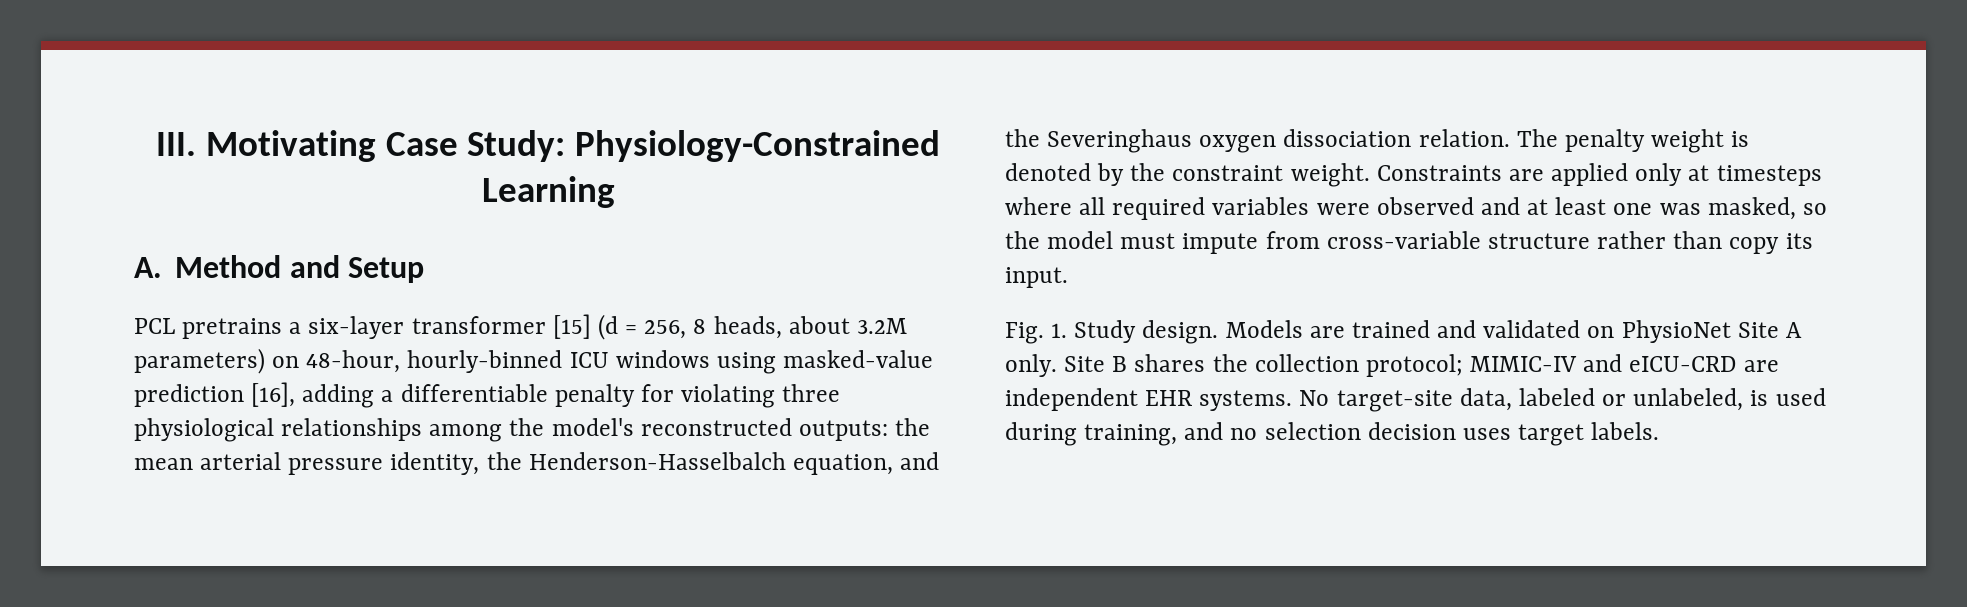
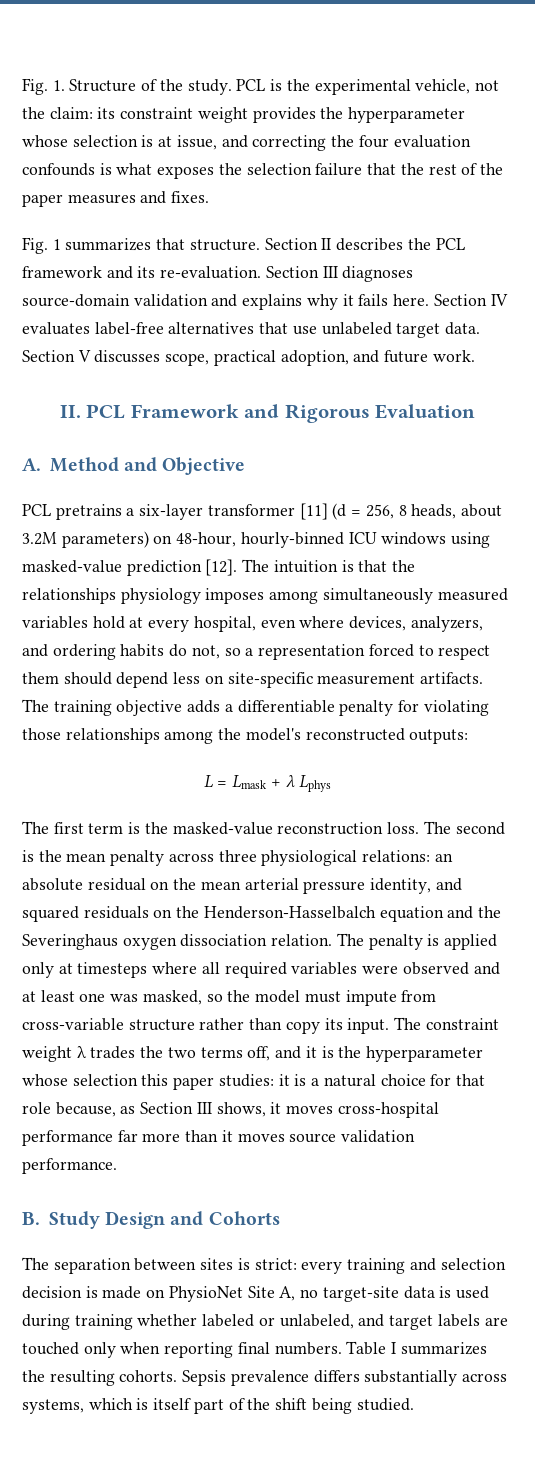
[155,130,941,162] [481,176,615,208] III. Motivating Case Study: Physiology-Constrained Learning -> [22,78,499,95] [22,107,466,123] [22,135,471,151] [22,163,503,179] [22,191,210,207] [22,237,465,254] [22,266,414,282] [22,294,508,310] [22,322,481,338] [22,350,475,366] [59,404,476,423] Fig. 1. Structure of the study. PCL is the experimental vehicle, not the claim: its constraint weight provides the hyperparameter whose selection is at issue, and correcting the four evaluation confounds is what exposes the selection failure that the rest of the paper measures and fixes. // Fig. 1 summarizes that structure. Section II describes the PCL framework and its re-evaluation. Section III diagnoses source-domain validation and explains why it fails here. Section IV evaluates label-free alternatives that use unlabeled target data. Section V discusses scope, practical adoption, and future work. // II. PCL Framework and Rigorous Evaluation
[348,257,425,283] Setup -> [162,457,246,475] Objective
[552,314,591,339] [15] -> [299,503,328,520] [11]
[251,382,375,408] [16], adding -> [205,559,416,576] [22,588,508,604] [22,616,483,632] [22,644,491,660] [22,672,484,688] [22,699,221,716] [12]. The intuition is that the relationships physiology imposes among simultaneously measured variables hold at every hospital, even where devices, analyzers, and ordering habits do not, so a representation forced to respect them should depend less on site-specific measurement artifacts. The training objective adds
[782,384,841,402] [134,418,274,442] three physiological -> [22,728,61,740] those
(888, 430) none -> [203,775,332,792] [22,821,505,835] [22,850,453,866] [22,878,170,891] // L = Lmask + λ Lphys // The first term is the masked-value reconstruction loss. The second is the mean penalty across three physiological relations: an absolute residual on
(480, 463) none -> [435,878,462,891] [22,906,173,922] and squared residuals on
[792,454,893,475] equation, -> [379,906,444,922] equation
[1651,129,1750,153] [1005,163,1544,187] weight is denoted by the constraint weight. Constraints are -> [427,934,440,946] is
[1005,320,1802,344] [1005,354,1779,377] [1005,388,1826,412] [1005,422,1660,446] // Fig. 1. Study design. Models are trained and validated on PhysioNet Site A only. Site B shares the collection protocol; MIMIC-IV and eICU-CRD are independent EHR systems. No target-site data, labeled or unlabeled, is used during training, and no selection decision uses target labels. -> [394,1017,499,1030] [22,1046,483,1062] [22,1074,485,1090] [22,1102,439,1118] [22,1130,416,1146] [22,1158,117,1174] [22,1211,280,1229] [22,1257,506,1274] [22,1286,489,1302] [22,1314,508,1330] [22,1341,487,1358] [22,1370,508,1386] [22,1398,414,1414] The constraint weight λ trades the two terms off, and it is the hyperparameter whose selection this paper studies: it is a natural choice for that role because, as Section III shows, it moves cross-hospital performance far more than it moves source validation performance. // B. Study Design and Cohorts // The separation between sites is strict: every training and selection decision is made on PhysioNet Site A, no target-site data is used during training whether labeled or unlabeled, and target labels are touched only when reporting final numbers. Table I summarizes the resulting cohorts. Sepsis prevalence differs substantially across systems, which is itself part of the shift being studied.

